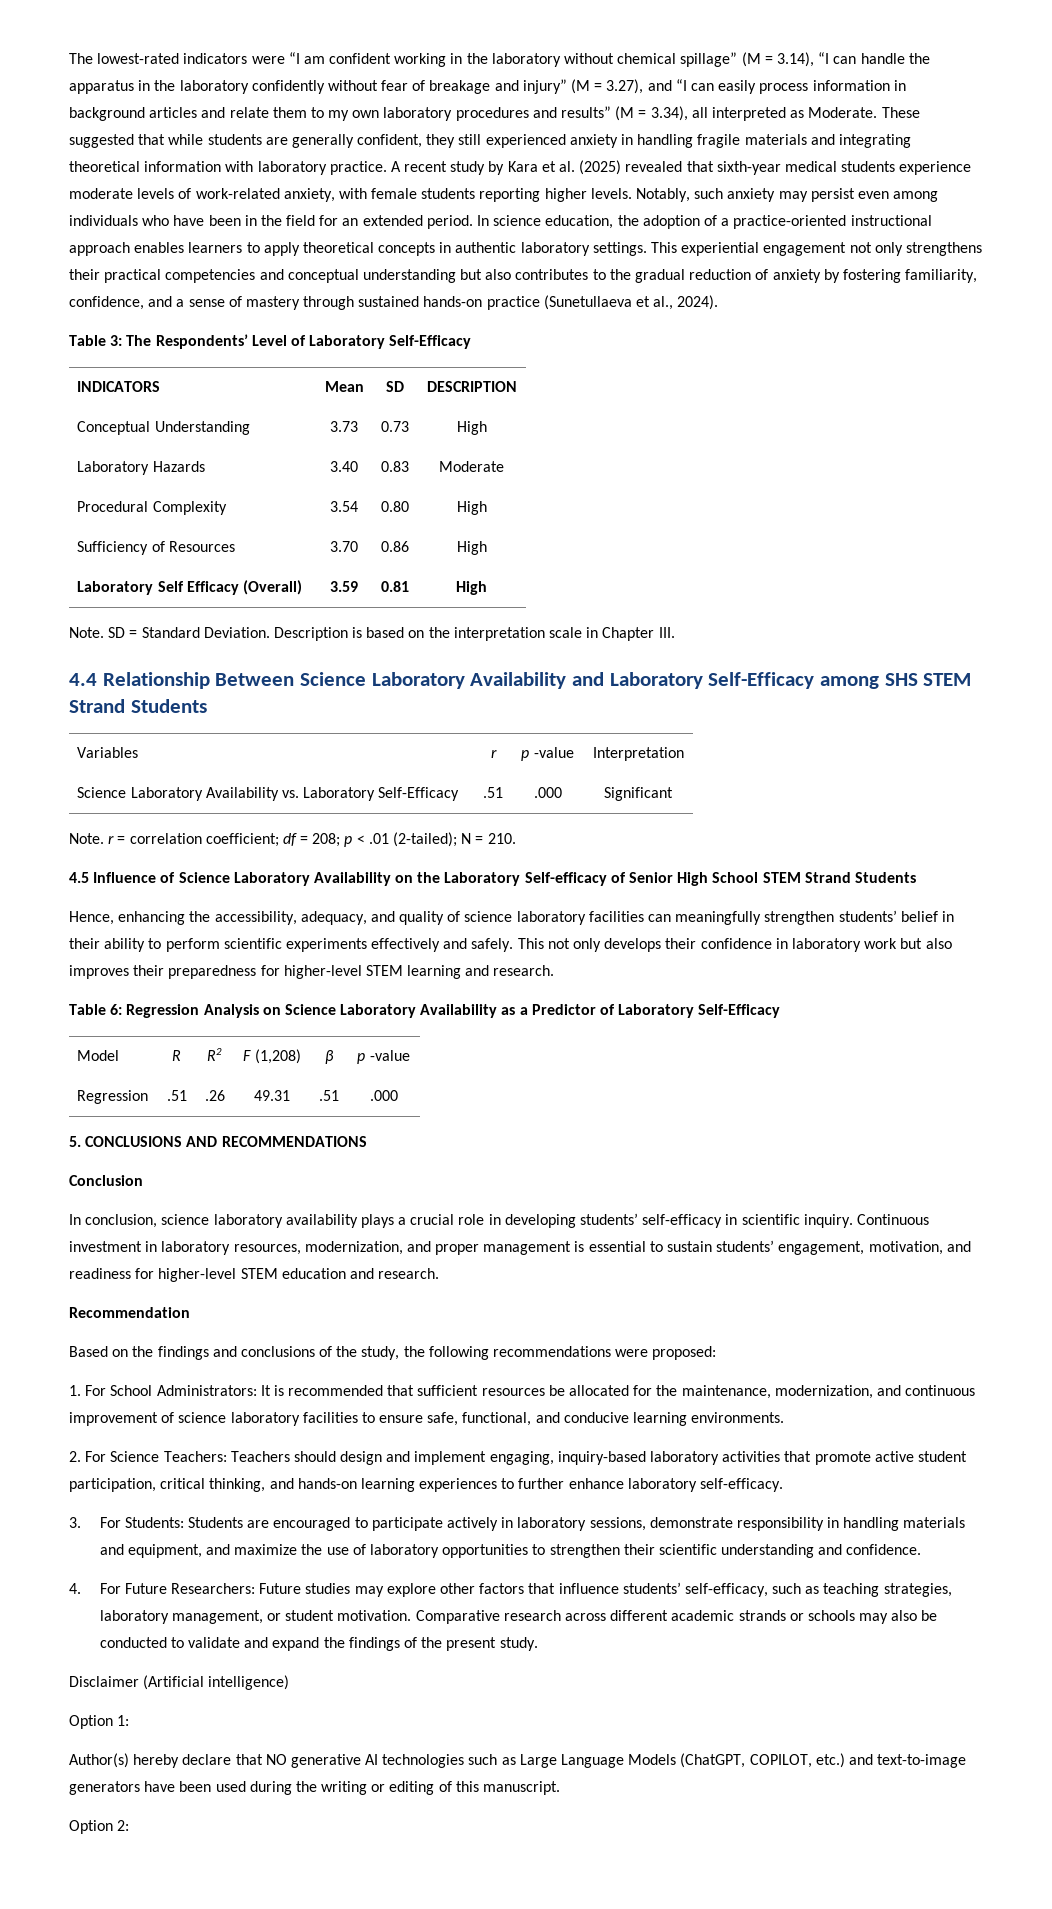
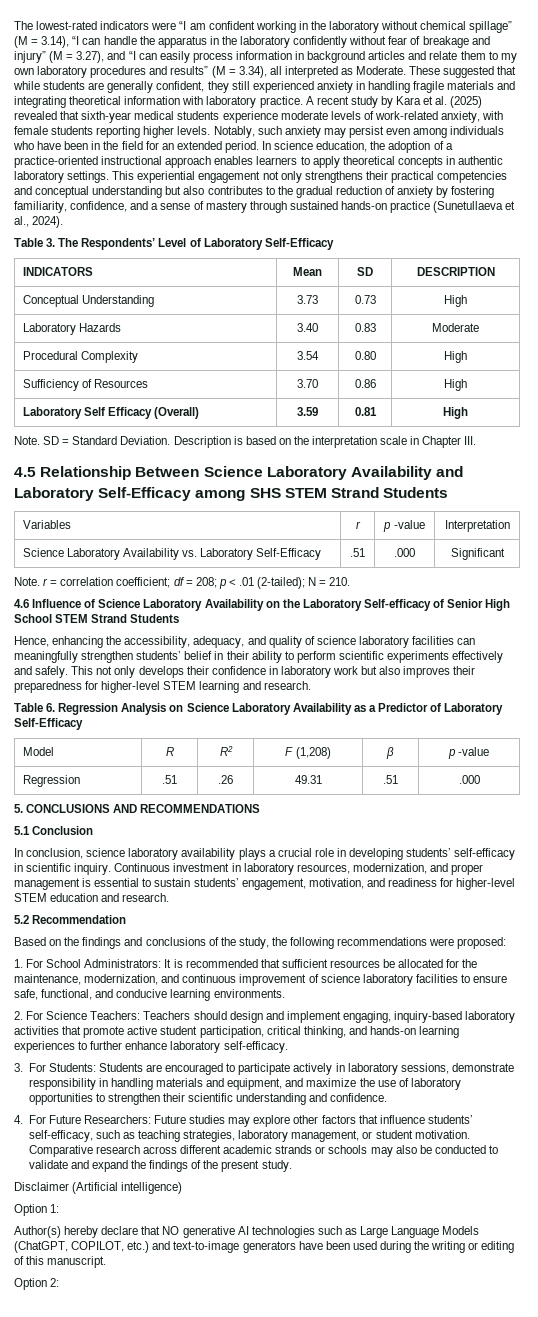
[110,335,123,346] 3: -> [46,238,56,247] 3.
[69,673,97,686] 4.4 -> [14,467,36,477] 4.5
[69,872,89,883] 4.5 -> [14,599,29,608] 4.6
[110,1004,123,1015] 6: -> [46,703,56,712] 6.
(367, 1141) none -> [14,826,30,835] 5.1
(440, 1273) none -> [14,915,29,924] 5.2

